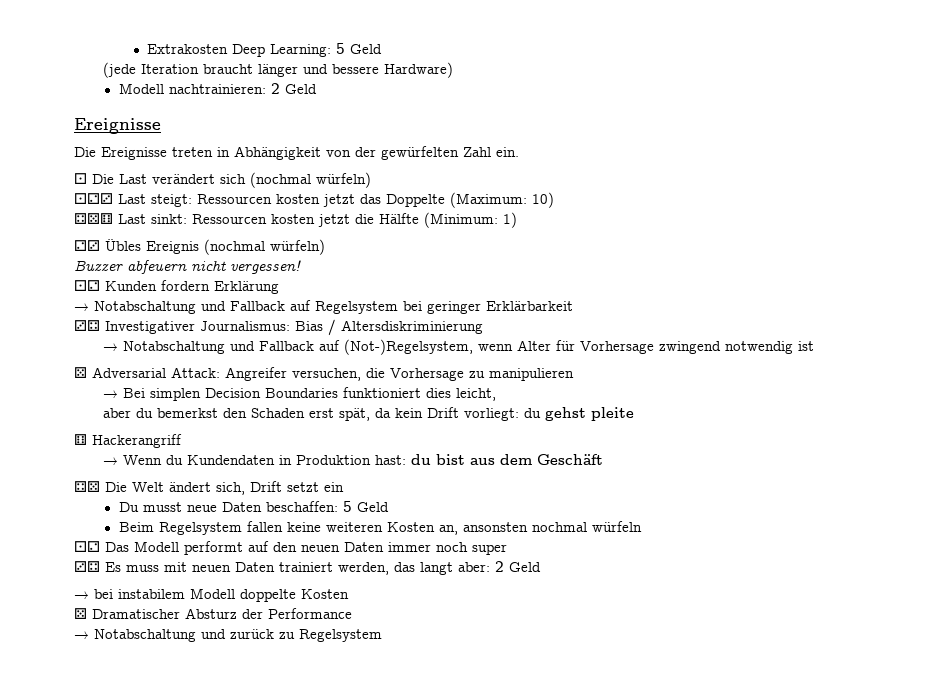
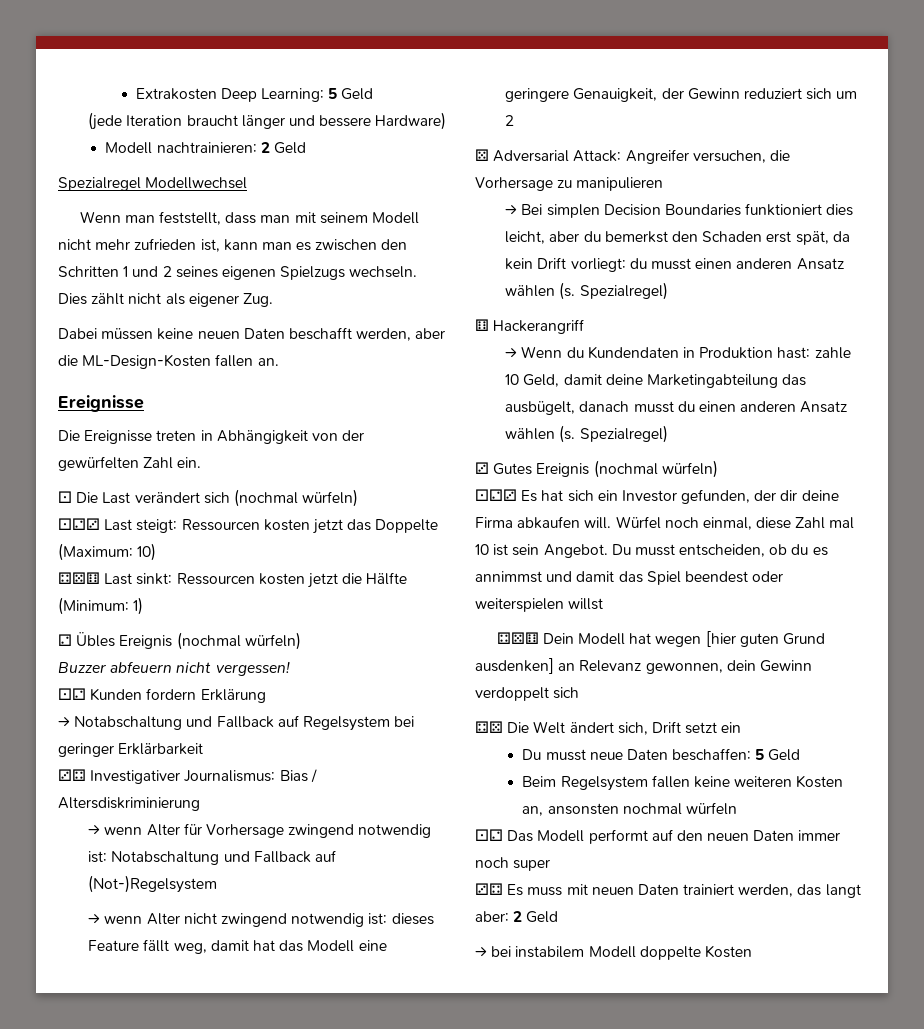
(317, 89) none -> [58,177,248,191] [79,211,420,225] [58,238,408,252] [58,266,418,280] [58,293,273,307] [58,327,446,341] [58,354,279,369] // Spezialregel Modellwechsel // Wenn man feststellt, dass man mit seinem Modell nicht mehr zufrieden ist, kann man es zwischen den Schritten 1 und 2 seines eigenen Spielzugs wechseln. Dies zählt nicht als eigener Zug. // Dabei müssen keine neuen Daten beschafft werden, aber die ML-Design-Kosten fallen an.
[74,240,100,251] ⚁⚂ -> [58,634,72,646] ⚁
[122,339,473,355] Notabschaltung und Fallback auf (Not-)Regelsystem, -> (101, 830) none
[797,341,814,351] ist -> [88,850,337,865] [88,875,218,893] [88,913,434,927] [88,939,387,954] [505,88,858,102] [505,115,515,126] ist: Notabschaltung und Fallback auf (Not-)Regelsystem // → wenn Alter nicht zwingend notwendig ist: dieses Feature fällt weg, damit hat das Modell eine geringere Genauigkeit, der Gewinn reduziert sich um 2
(496, 394) // -> (546, 237) none
[544,407,634,421] gehst pleite -> [651,258,844,270] [505,282,668,300] musst einen anderen Ansatz wählen (s. Spezialregel)
[410,454,603,465] du bist aus dem Geschäft -> [814,347,851,359] [505,374,807,388] [505,401,848,415] [505,425,668,443] [475,460,718,478] [475,489,839,504] [475,516,855,530] [475,544,828,558] [475,571,784,585] [475,598,604,612] [496,631,826,647] [475,658,812,674] [475,687,580,701] zahle 10 Geld, damit deine Marketingabteilung das ausbügelt, danach musst du einen anderen Ansatz wählen (s. Spezialregel) // ⚂ Gutes Ereignis (nochmal würfeln) // ⚀⚁⚂ Es hat sich ein Investor gefunden, der dir deine Firma abkaufen will. Würfel noch einmal, diese Zahl mal 10 ist sein Angebot. Du musst entscheiden, ob du es annimmst und damit das Spiel beendest oder weiterspielen willst // ⚃⚄⚅ Dein Modell hat wegen [hier guten Grund ausdenken] an Relevanz gewonnen, dein Gewinn verdoppelt sich
[74,608,352,619] [74,629,382,642] // ⚄ Dramatischer Absturz der Performance // → Notabschaltung und zurück zu Regelsystem -> (752, 951) none

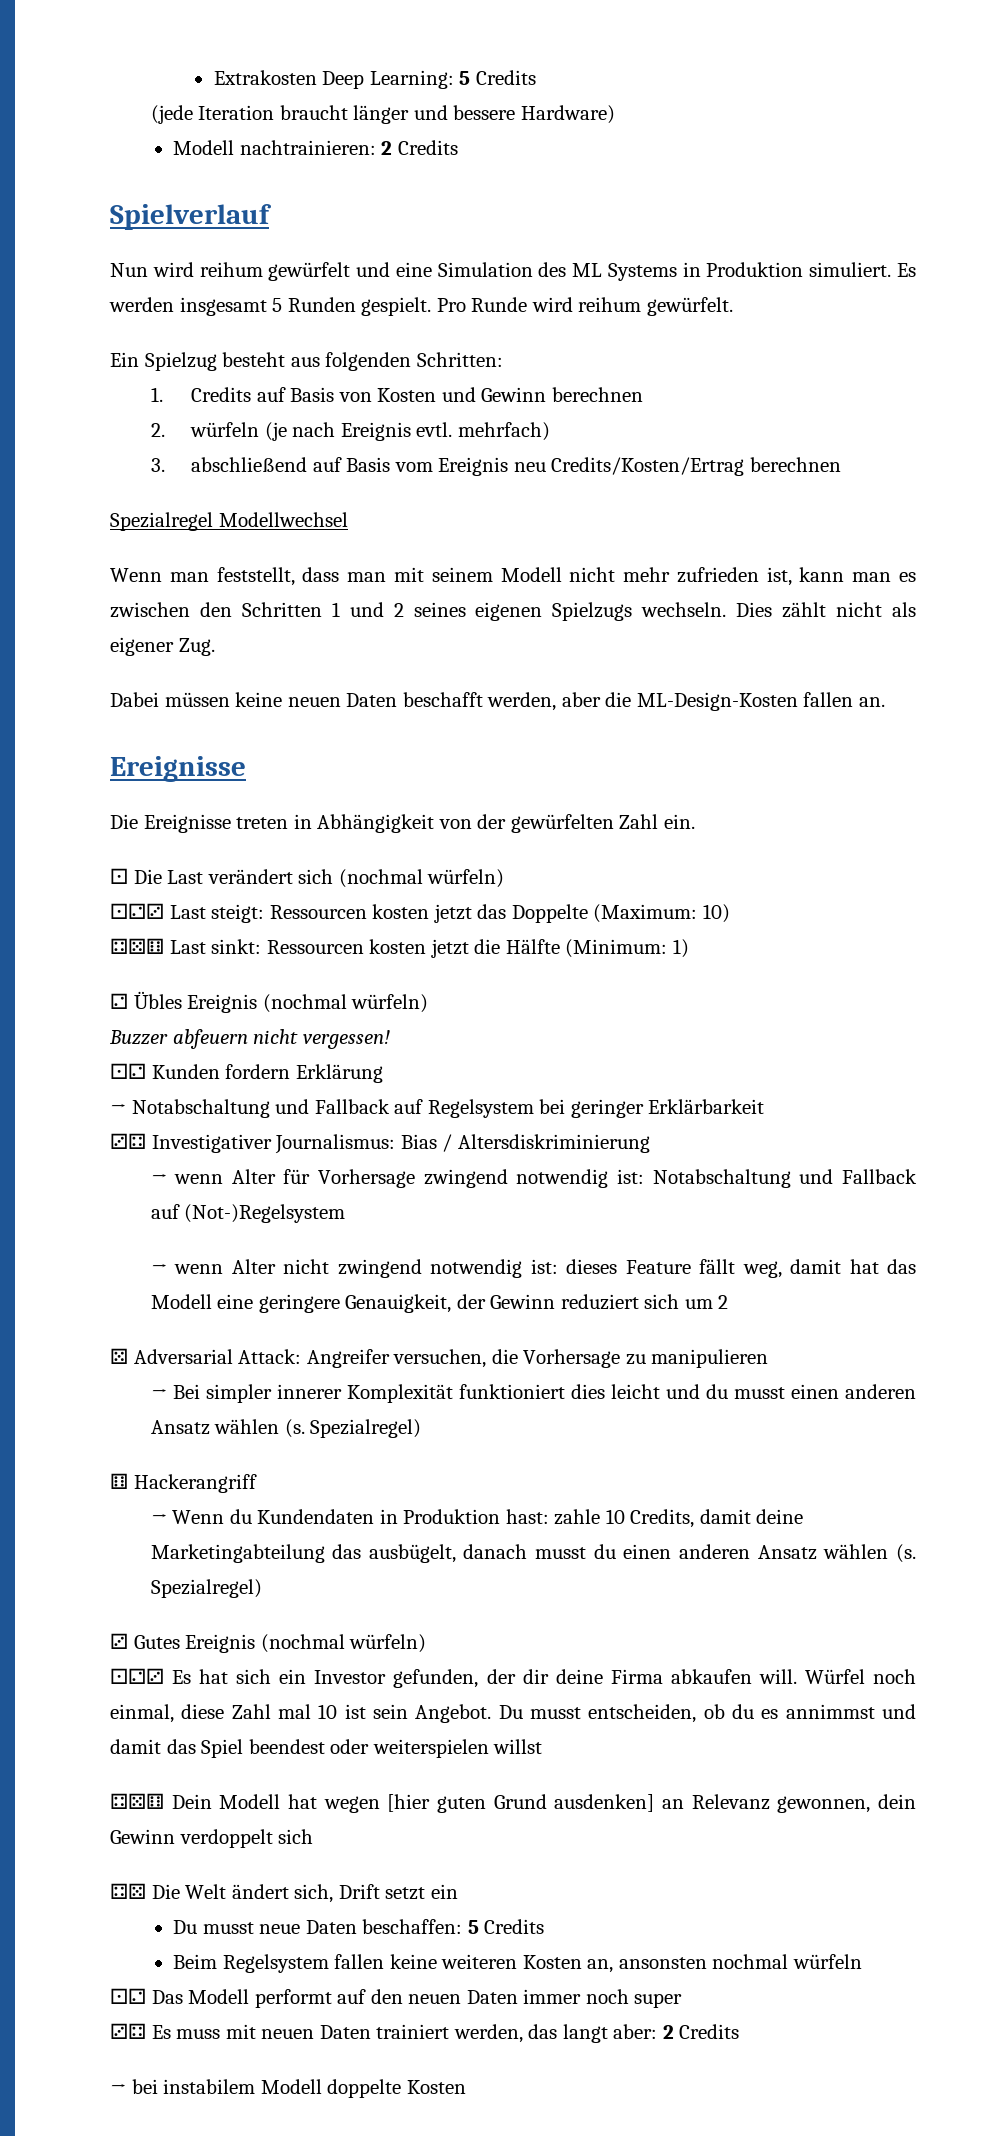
[341,88,374,100] Geld -> [475,70,536,85] Credits
[273,142,306,154] Geld -> [397,140,458,155] [110,204,271,230] [110,262,917,281] [109,297,733,316] [110,352,503,371] [150,387,643,402] [150,422,550,441] [150,457,841,476] Credits // Spielverlauf // Nun wird reihum gewürfelt und eine Simulation des ML Systems in Produktion simuliert. Es werden insgesamt 5 Runden gespielt. Pro Runde wird reihum gewürfelt. // Ein Spielzug besteht aus folgenden Schritten: // 1. Credits auf Basis von Kosten und Gewinn berechnen // 2. würfeln (je nach Ereignis evtl. mehrfach) // 3. abschließend auf Basis vom Ereignis neu Credits/Kosten/Ertrag berechnen
[546,203,854,218] [505,231,850,245] [505,257,626,272] simplen Decision Boundaries funktioniert dies leicht, aber du bemerkst den Schaden erst spät, da kein Drift vorliegt: -> [205,1384,700,1403] simpler innerer Komplexität funktioniert dies leicht und
[523,374,560,387] Geld, -> [630,1509,695,1528] Credits,
[768,749,801,761] Geld -> [484,1919,545,1934] Credits
[526,911,559,923] Geld -> [679,2024,740,2039] Credits

